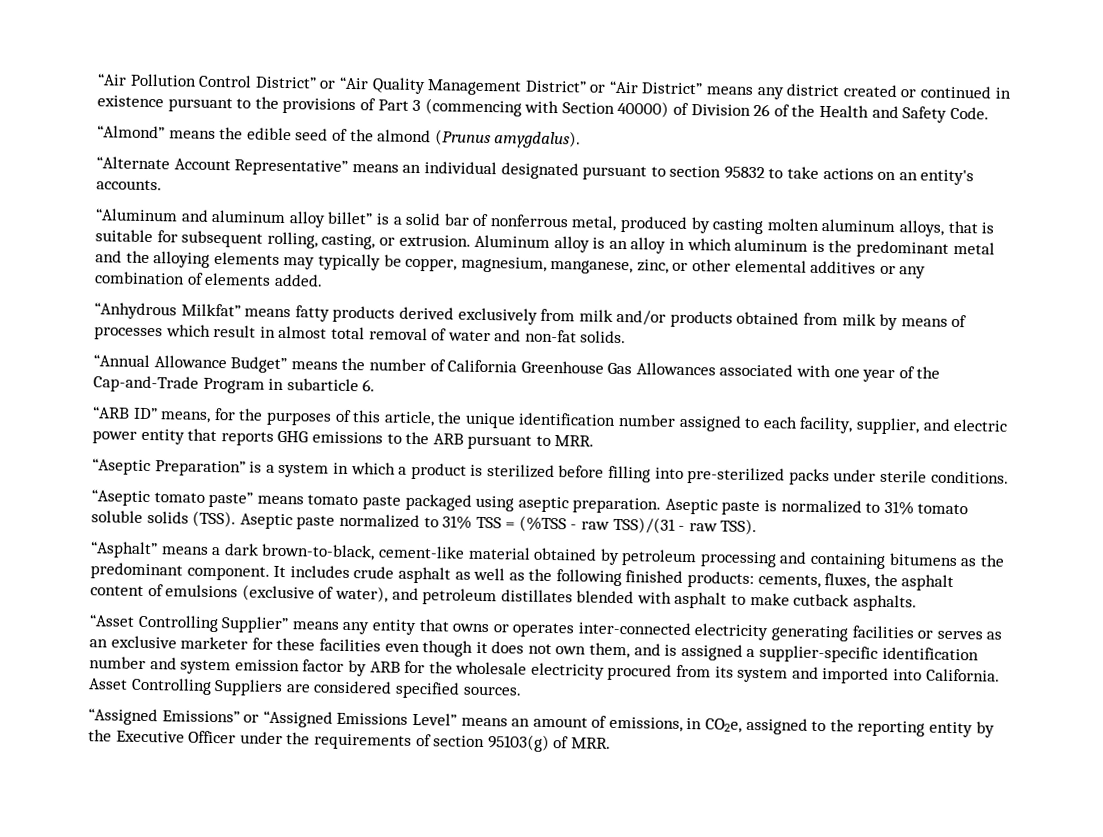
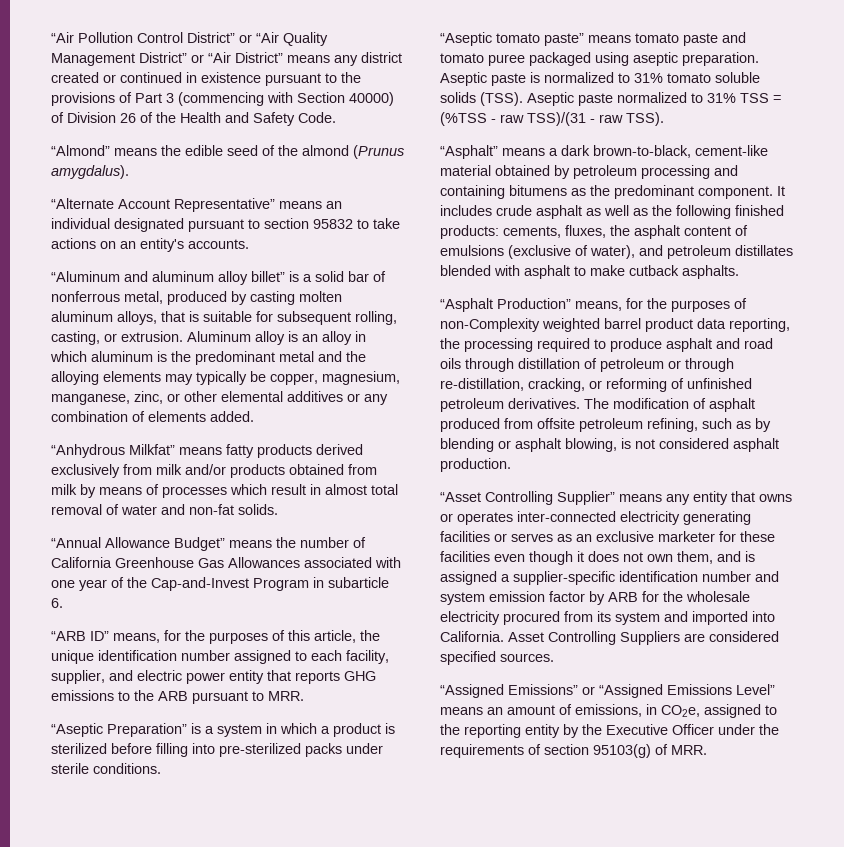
[93,375,199,393] Cap-and-Trade -> [151,577,249,591] Cap-and-Invest
(401, 502) none -> [722,32,746,43] [440,53,525,66] and tomato puree
(917, 603) none -> [440,298,747,312] [440,318,790,332] [440,338,773,352] [440,358,734,372] [440,378,752,392] [440,398,755,412] [440,418,771,432] [440,438,779,452] [440,458,511,472] // “Asphalt Production” means, for the purposes of non-Complexity weighted barrel product data reporting, the processing required to produce asphalt and road oils through distillation of petroleum or through re-distillation, cracking, or reforming of unfinished petroleum derivatives. The modification of asphalt produced from offsite petroleum refining, such as by blending or asphalt blowing, is not considered asphalt production.

